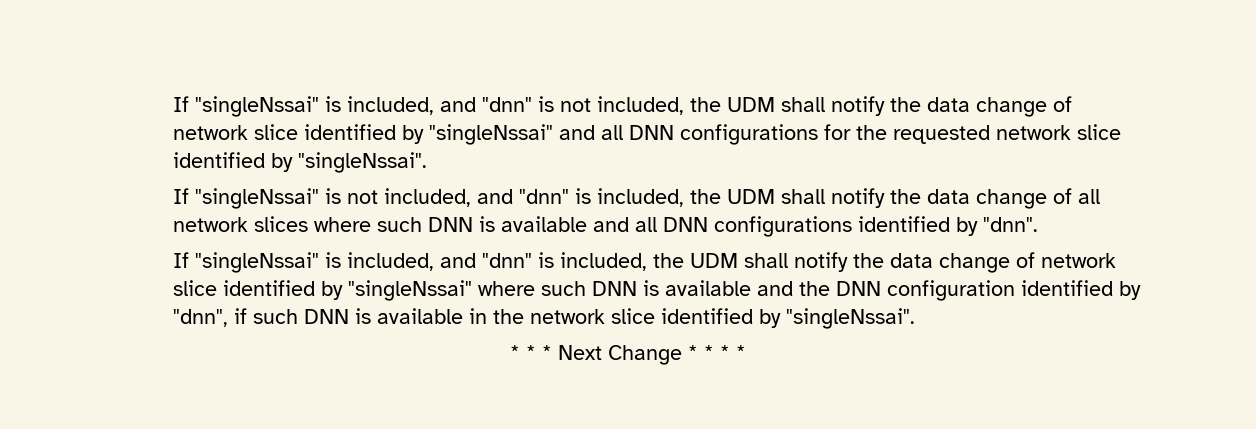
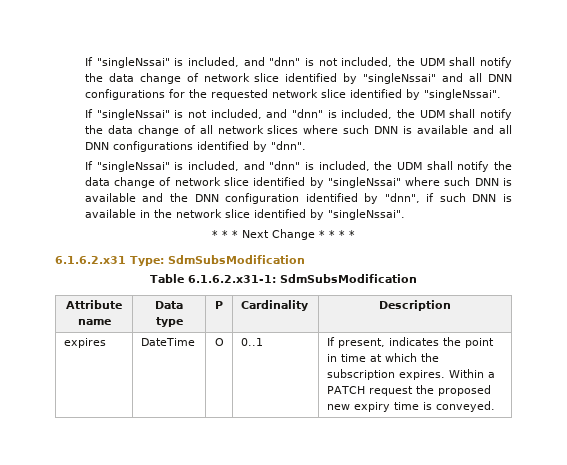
(746, 352) none -> [55,255,305,266] [150,274,417,283] [66,300,122,309] [77,319,111,325] [155,301,183,309] [155,317,183,327] [215,301,223,309] [240,300,308,311] [379,300,451,311] [63,338,106,348] [140,338,195,346] [214,338,224,346] [240,338,263,346] [326,337,494,348] [326,353,439,362] [326,369,495,380] [326,385,491,396] [326,401,495,412] // 6.1.6.2.x31 Type: SdmSubsModification // Table 6.1.6.2.x31-1: SdmSubsModification // Attribute name | Data type | P | Cardinality | Description // expires | DateTime | O | 0..1 | If present, indicates the point in time at which the subscription expires. Within a PATCH request the proposed new expiry time is conveyed.

